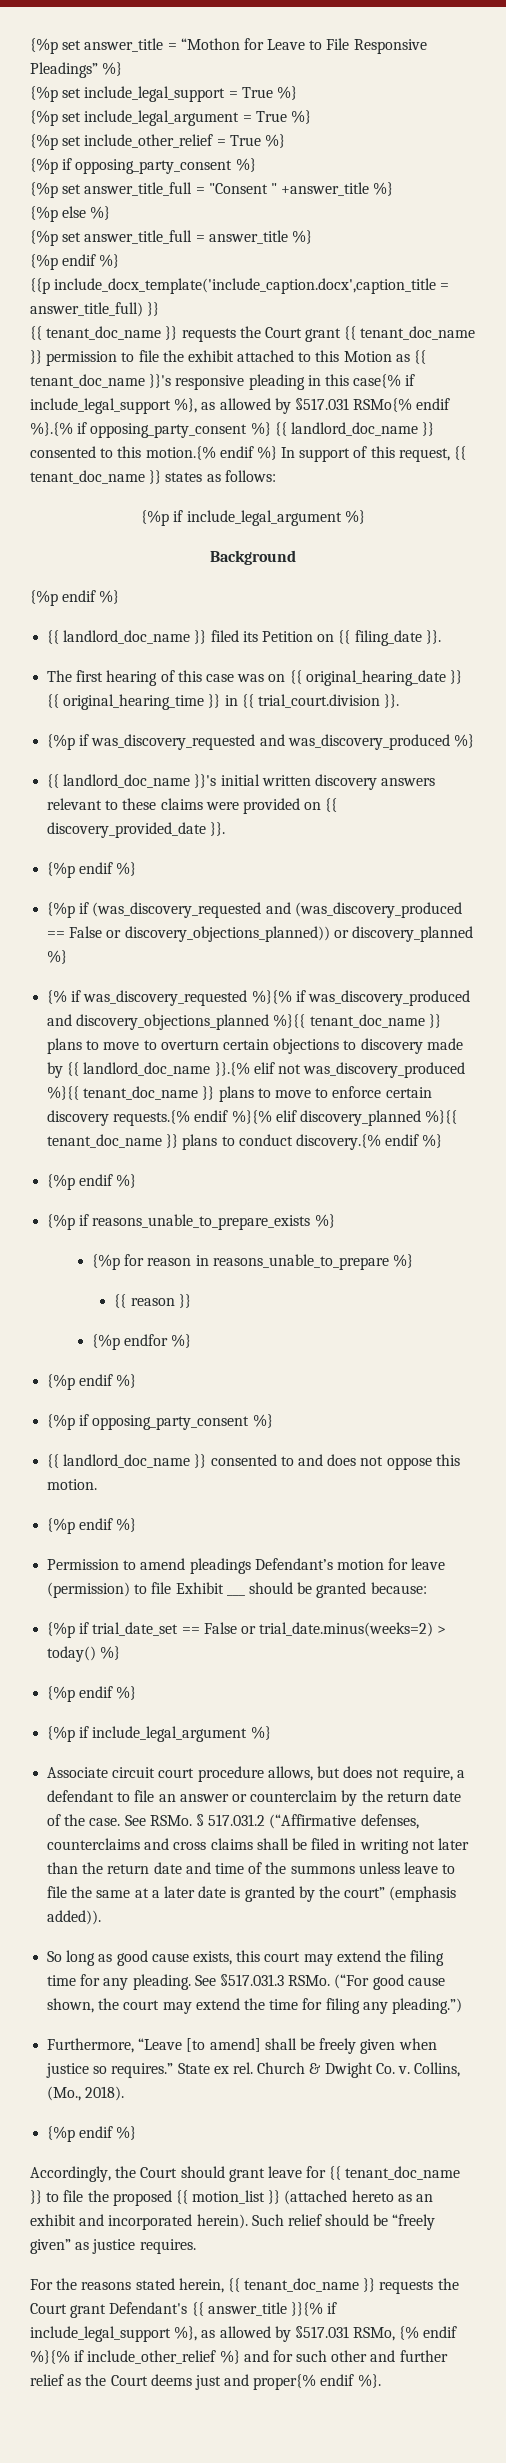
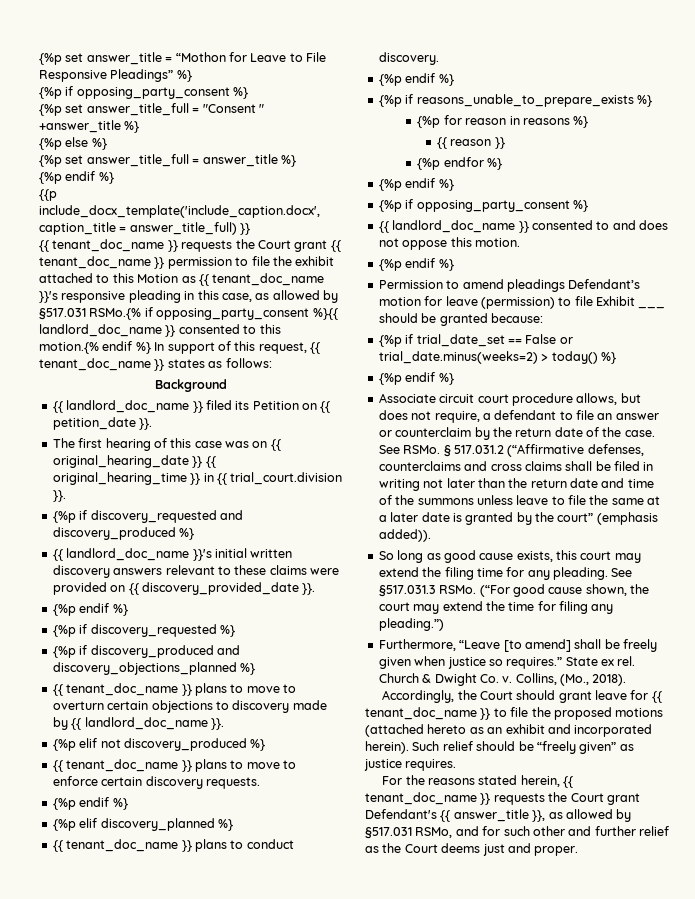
[30,86,297,102] [30,110,311,126] [30,134,285,150] // {%p set include_legal_support = True %} // {%p set include_legal_argument = True %} // {%p set include_other_relief = True %} -> (192, 76) none
[353,374,416,388] [30,398,451,414] [30,422,287,438] case{% if include_legal_support %}, as allowed by §517.031 RSMo{% endif %}.{% if opposing_party_consent %} {{ -> [221,290,338,303] [39,307,338,320] case, as allowed by §517.031 RSMo.{% if opposing_party_consent %}{{
[141,510,365,526] [210,550,296,565] [30,590,120,606] {%p if include_legal_argument %} // Background // {%p endif %} -> [155,379,227,392] Background
[354,630,422,646] filing_date -> [52,417,136,430] petition_date
[91,734,450,750] was_discovery_requested and was_discovery_produced -> [90,510,243,523] [52,527,176,540] discovery_requested and discovery_produced
[92,902,462,918] [47,926,473,942] [47,950,68,964] [47,990,470,1006] [47,1014,306,1030] (was_discovery_requested and (was_discovery_produced == False or discovery_objections_planned)) or discovery_planned %} // {% if was_discovery_requested %}{% if was_discovery_produced and discovery_objections_planned %}{{ -> [90,624,235,637] [52,645,240,658] [52,662,256,675] [52,684,63,696] discovery_requested %} // {%p if discovery_produced and discovery_objections_planned %} // {{
[214,1062,466,1078] [47,1086,80,1100] }}.{% elif not was_discovery_produced %}{{ -> [210,718,224,730] [52,738,266,751] [52,760,63,772] }}. // {%p elif not discovery_produced %} // {{
[113,1110,458,1126] requests.{% endif %}{% elif discovery_planned %}{{ -> [205,777,260,789] [52,797,128,810] [52,818,233,831] [52,840,63,852] requests. // {%p endif %} // {%p elif discovery_planned %} // {{
[295,1134,443,1150] discovery.{% endif %} -> [378,52,439,65] discovery.
[212,1254,389,1270] reasons_unable_to_prepare -> [522,118,570,125] reasons
[47,1726,271,1742] // {%p if include_legal_argument %} -> (454, 379) none
[47,2126,137,2142] // {%p endif %} -> (627, 680) none
[175,2190,281,2204] {{ motion_list }} -> [615,708,664,717] motions
[290,2302,338,2316] [30,2326,198,2342] }}{% if include_legal_support %}, -> [532,810,546,822] }},
[399,2326,458,2340] [30,2350,240,2364] {% endif %}{% if include_other_relief %} -> (453, 832) none
[253,2374,381,2390] proper{% endif %}. -> [534,846,579,856] proper.

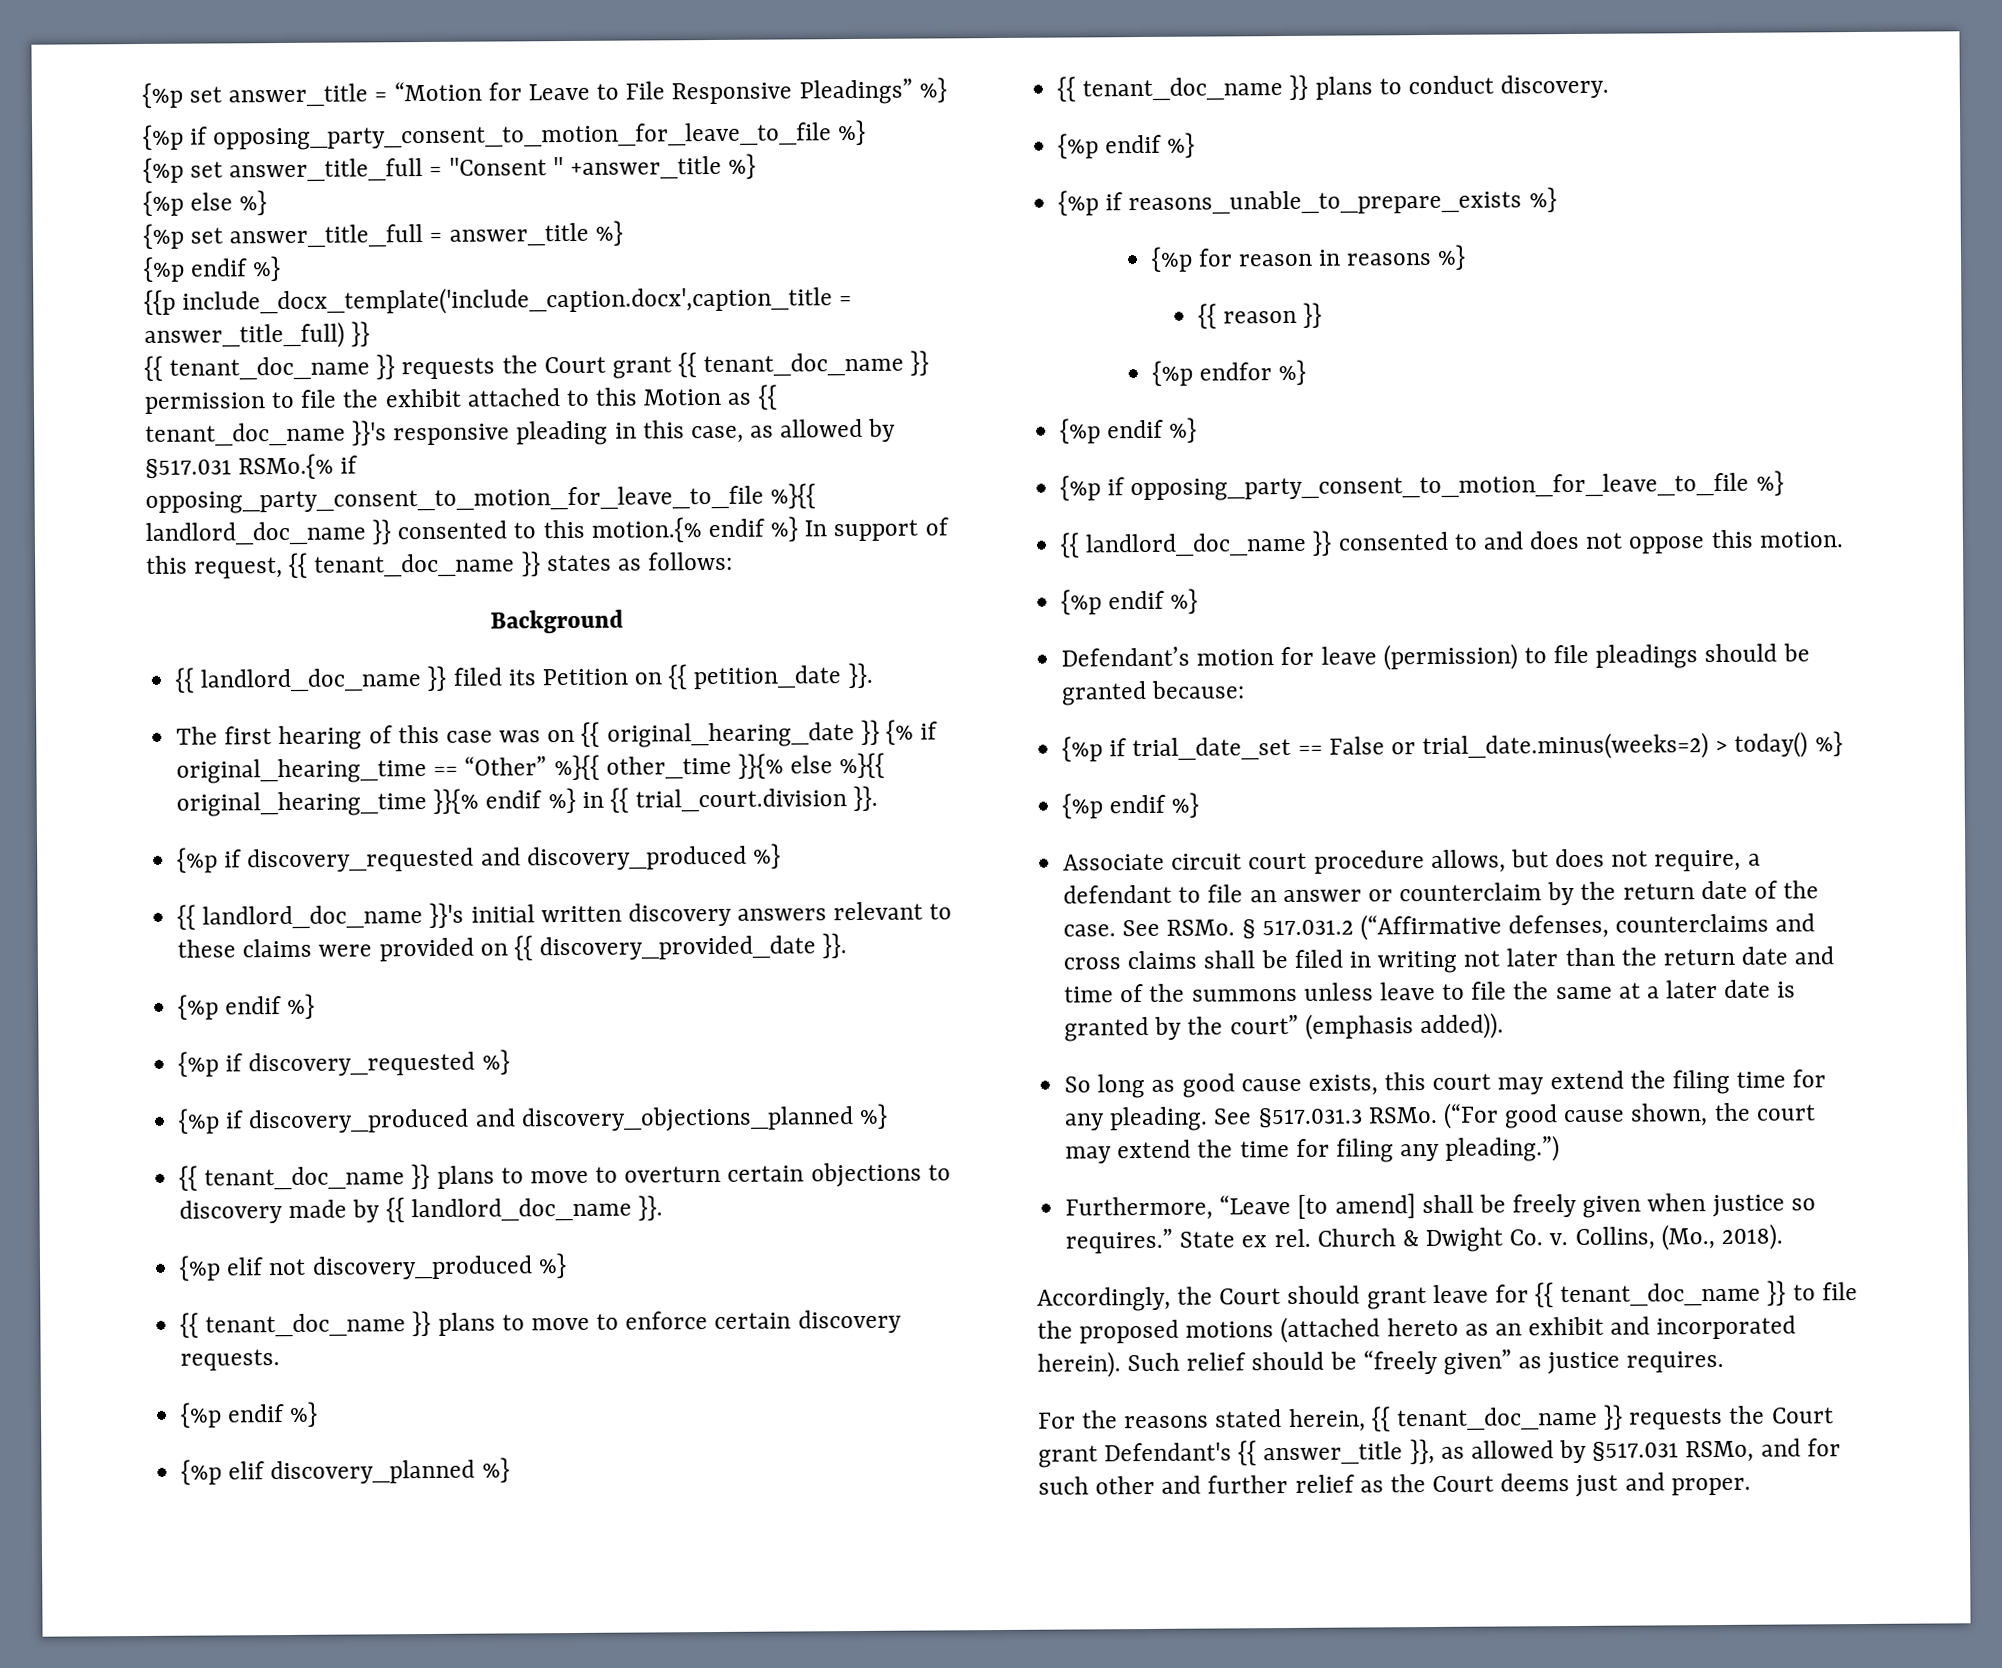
[175,52,226,62] “Mothon -> [393,81,482,102] “Motion
[76,87,230,99] opposing_party_consent -> [213,122,833,151] opposing_party_consent_to_motion_for_leave_to_file
[156,308,310,320] opposing_party_consent -> [145,485,764,514] opposing_party_consent_to_motion_for_leave_to_file
[205,456,216,468] [52,472,201,485] {{ original_hearing_time }} -> [885,719,939,745] [176,752,886,784] [176,787,576,817] {% if original_hearing_time == “Other” %}{{ other_time }}{% else %}{{ original_hearing_time }}{% endif %}
[416,200,570,212] opposing_party_consent -> [1130,472,1750,502] opposing_party_consent_to_motion_for_leave_to_file
[378,279,565,292] Permission to amend pleadings -> (1199, 601) none
[596,296,635,306] [638,306,666,309] Exhibit ___ -> [1595,644,1699,669] pleadings

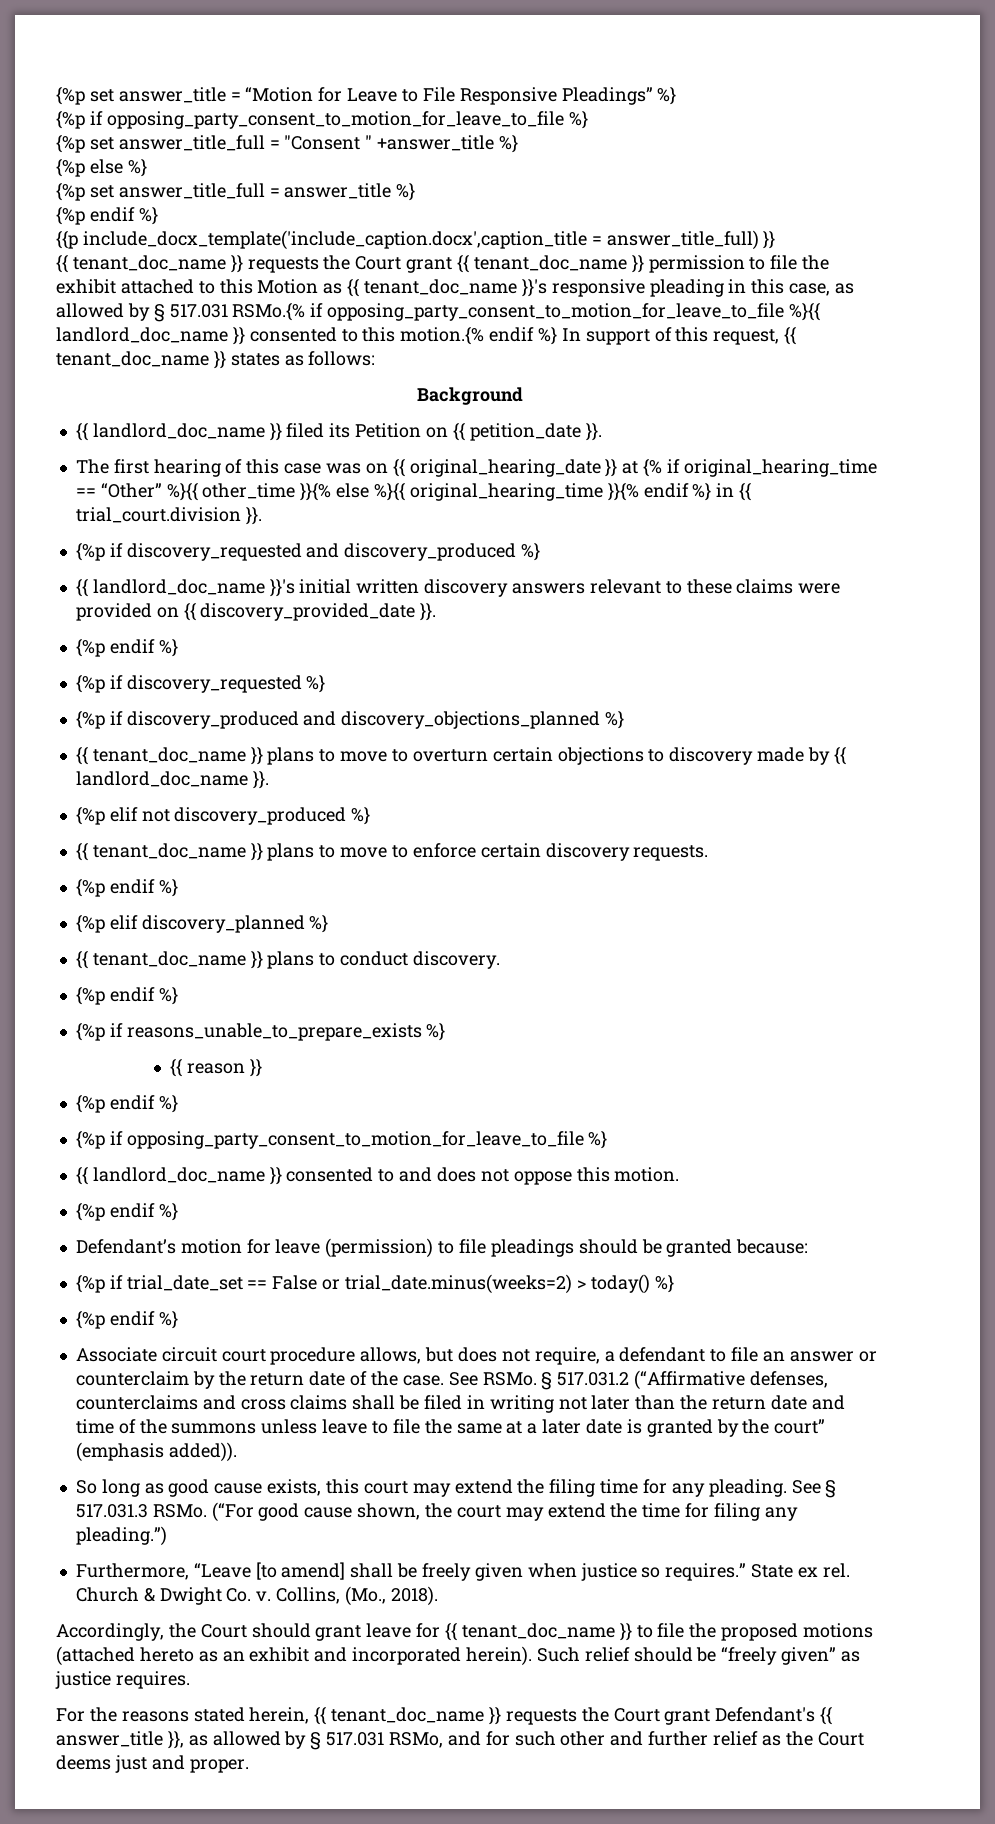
[145,458,232,479] §517.031 -> [153,304,228,322] § 517.031
(880, 732) none -> [622,461,639,474] at
[1150,244,1467,272] // {%p for reason in reasons %} -> (446, 1031) none
[1151,359,1306,386] // {%p endfor %} -> (262, 1067) none
[1257,1107,1363,1129] §517.031.3 -> [825,1480,837,1498] [75,1504,148,1518] § 517.031.3
[1592,1441,1680,1462] §517.031 -> [310,1732,385,1750] § 517.031

